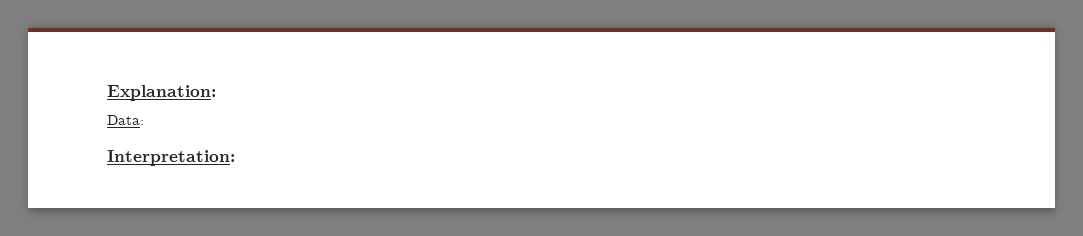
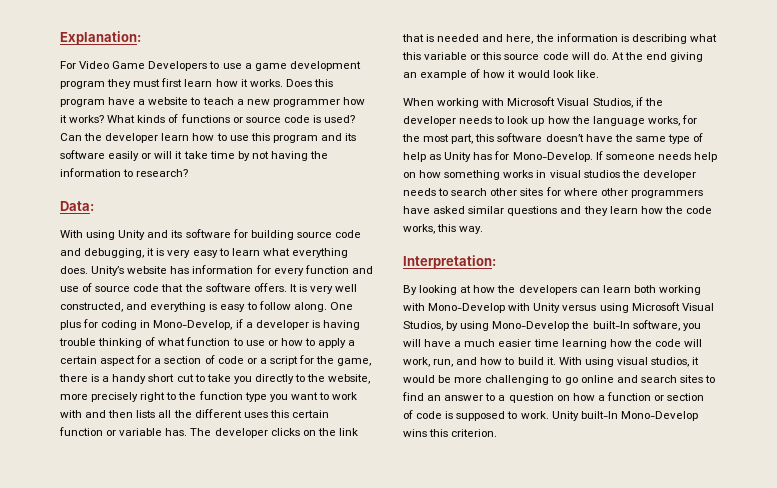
[107,115,144,125] [107,150,235,166] Data: // Interpretation: -> [60,61,361,71] [60,78,333,89] [60,97,365,107] [60,114,356,123] [60,133,357,143] [60,150,329,161] [60,168,189,177] [60,201,94,211] [60,229,361,240] [60,248,348,258] [60,265,373,276] [60,283,358,294] [60,301,353,312] [60,319,360,330] [59,337,356,348] [60,355,372,366] [59,374,371,384] [60,391,358,402] [60,409,329,418] [59,427,358,438] [402,33,717,44] [402,52,704,62] [403,69,599,80] [403,97,663,108] [403,115,697,126] [402,133,704,144] [403,151,717,162] [403,170,696,180] [403,187,703,198] [403,206,712,216] [403,224,484,234] [403,255,496,269] [403,285,701,295] [403,302,714,313] [403,320,701,331] [403,339,703,349] [403,357,700,367] [403,375,716,385] [402,392,705,403] [403,410,698,421] [403,429,498,437] For Video Game Developers to use a game development program they must first learn how it works. Does this program have a website to teach a new programmer how it works? What kinds of functions or source code is used? Can the developer learn how to use this program and its software easily or will it take time by not having the information to research? // Data: // With using Unity and its software for building source code and debugging, it is very easy to learn what everything does. Unity’s website has information for every function and use of source code that the software offers. It is very well constructed, and everything is easy to follow along. One plus for coding in Mono-Develop, if a developer is having trouble thinking of what function to use or how to apply a certain aspect for a section of code or a script for the game, there is a handy short cut to take you directly to the website, more precisely right to the function type you want to work with and then lists all the different uses this certain function or variable has. The developer clicks on the link that is needed and here, the information is describing what this variable or this source code will do. At the end giving an example of how it would look like. // When working with Microsoft Visual Studios, if the developer needs to look up how the language works, for the most part, this software doesn’t have the same type of help as Unity has for Mono-Develop. If someone needs help on how something works in visual studios the developer needs to search other sites for where other programmers have asked similar questions and they learn how the code works, this way. // Interpretation: // By looking at how the developers can learn both working with Mono-Develop with Unity versus using Microsoft Visual Studios, by using Mono-Develop the built-In software, you will have a much easier time learning how the code will work, run, and how to build it. With using visual studios, it would be more challenging to go online and search sites to find an answer to a question on how a function or section of code is supposed to work. Unity built-In Mono-Develop wins this criterion.

